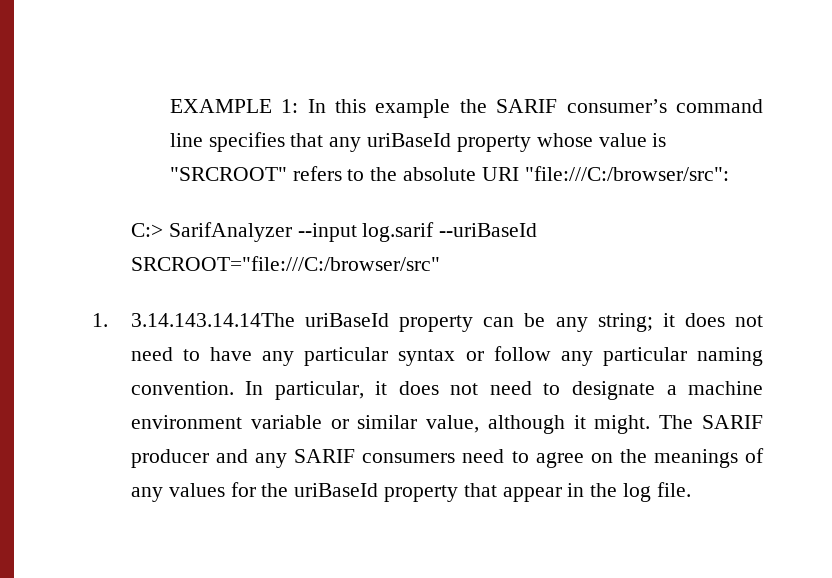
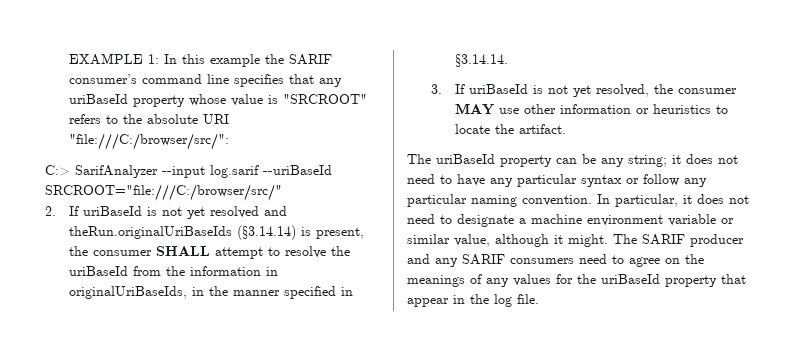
[524,166,729,181] "file:///C:/browser/src": -> [69,133,230,150] "file:///C:/browser/src/":
[130,256,440,271] [92,313,295,327] SRCROOT="file:///C:/browser/src" // 1. 3.14.143.14.14The -> [45,184,283,201] [45,206,288,219] [69,225,365,240] [69,246,351,259] [69,266,279,276] [69,286,354,299] [455,54,509,67] [431,84,738,97] [455,103,729,115] [455,124,567,134] [407,154,431,164] SRCROOT="file:///C:/browser/src/" // 2. If uriBaseId is not yet resolved and theRun.originalUriBaseIds (§3.14.14) is present, the consumer SHALL attempt to resolve the uriBaseId from the information in originalUriBaseIds, in the manner specified in §3.14.14. // 3. If uriBaseId is not yet resolved, the consumer MAY use other information or heuristics to locate the artifact. // The

